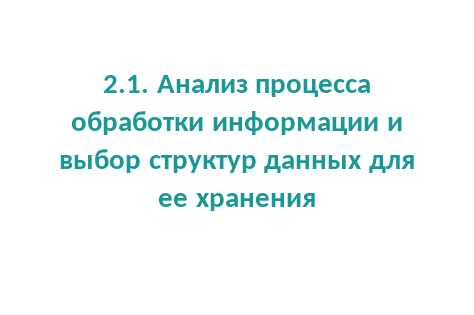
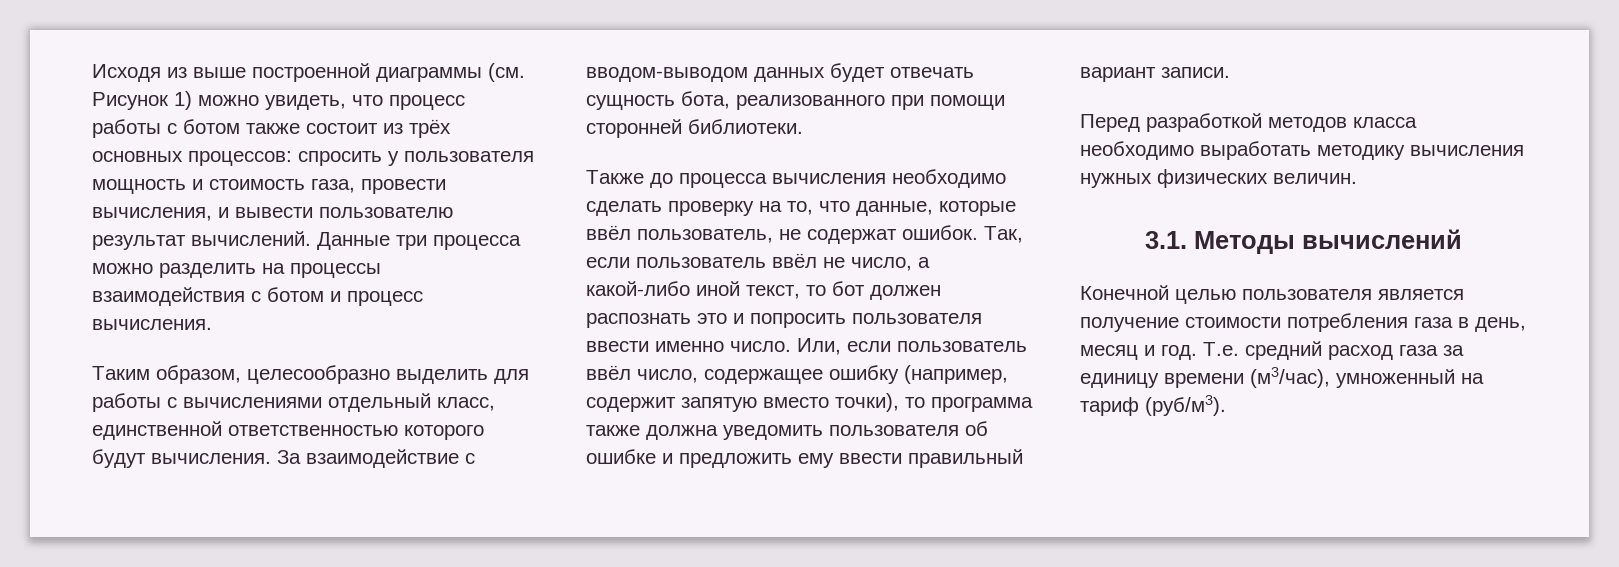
[102,75,372,97] [71,111,403,135] [58,149,416,173] [158,193,316,211] 2.1. Анализ процесса обработки информации и выбор структур данных для ее хранения -> [92,63,525,82] [92,91,465,110] [92,119,451,138] [92,151,534,166] [92,179,446,194] [92,207,453,221] [92,231,521,250] [92,263,381,278] [92,287,423,306] [92,319,212,330] [92,365,529,384] [92,393,495,412] [92,421,484,440] [92,449,475,468] [586,63,974,82] [586,91,1005,110] [586,119,803,138] [586,169,1006,188] [586,201,1016,216] [586,225,1023,244] [586,253,930,271] [586,281,941,300] [586,313,982,328] [586,338,1027,355] [586,365,1008,384] [586,393,1033,412] [586,421,988,440] [586,449,1023,468] [1080,67,1230,82] [1080,113,1417,132] [1080,141,1524,160] [1080,169,1357,188] [1145,229,1462,254] [1080,285,1464,304] [1080,313,1526,332] [1080,341,1464,360] [1080,367,1484,388] [1080,395,1226,416] Исходя из выше построенной диаграммы (см. Рисунок 1) можно увидеть, что процесс работы с ботом также состоит из трёх основных процессов: спросить у пользователя мощность и стоимость газа, провести вычисления, и вывести пользователю результат вычислений. Данные три процесса можно разделить на процессы взаимодействия с ботом и процесс вычисления. // Таким образом, целесообразно выделить для работы с вычислениями отдельный класс, единственной ответственностью которого будут вычисления. За взаимодействие с вводом-выводом данных будет отвечать сущность бота, реализованного при помощи сторонней библиотеки. // Также до процесса вычисления необходимо сделать проверку на то, что данные, которые ввёл пользователь, не содержат ошибок. Так, если пользователь ввёл не число, а какой-либо иной текст, то бот должен распознать это и попросить пользователя ввести именно число. Или, если пользователь ввёл число, содержащее ошибку (например, содержит запятую вместо точки), то программа также должна уведомить пользователя об ошибке и предложить ему ввести правильный вариант записи. // Перед разработкой методов класса необходимо выработать методику вычисления нужных физических величин. // 3.1. Методы вычислений // Конечной целью пользователя является получение стоимости потребления газа в день, месяц и год. Т.е. средний расход газа за единицу времени (м3/час), умноженный на тариф (руб/м3).

